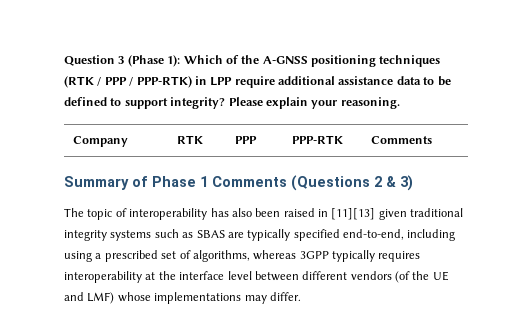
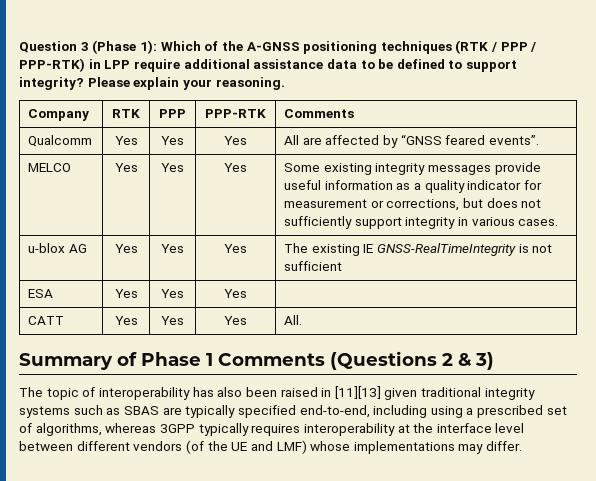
(433, 140) none -> [28,135,93,147] [114,136,138,145] [161,136,184,145] [224,136,247,145] [284,134,539,148] [28,163,72,172] [114,163,138,172] [161,163,184,172] [224,163,247,172] [284,162,541,175] [284,180,542,193] [284,198,542,211] [284,216,559,229] [28,243,87,253] [114,244,138,253] [161,244,184,253] [224,244,247,253] [284,243,553,256] [284,261,343,271] [28,289,54,298] [114,289,138,298] [161,289,184,298] [224,289,247,298] [28,316,65,325] [114,316,138,325] [161,316,184,325] [224,316,247,325] [284,315,303,325] // Qualcomm | Yes | Yes | Yes | All are affected by “GNSS feared events”. // MELCO | Yes | Yes | Yes | Some existing integrity messages provide useful information as a quality indicator for measurement or corrections, but does not sufficiently support integrity in various cases. // u-blox AG | Yes | Yes | Yes | The existing IE GNSS-RealTimeIntegrity is not sufficient // ESA | Yes | Yes | Yes | // CATT | Yes | Yes | Yes | All.

